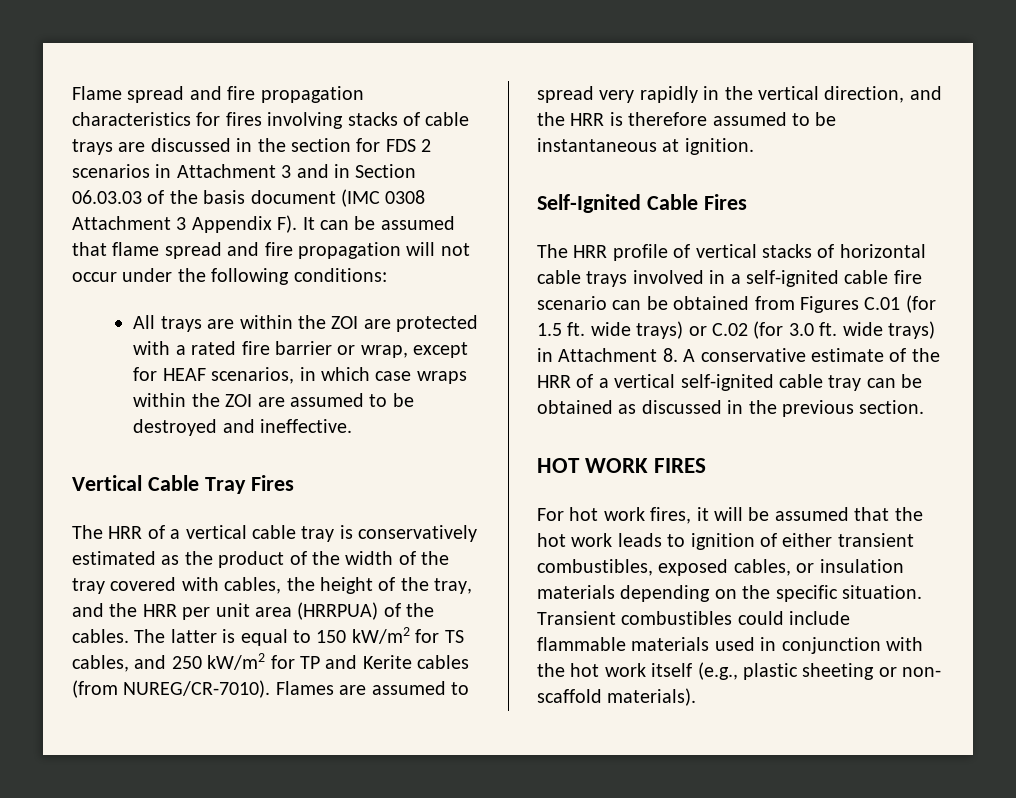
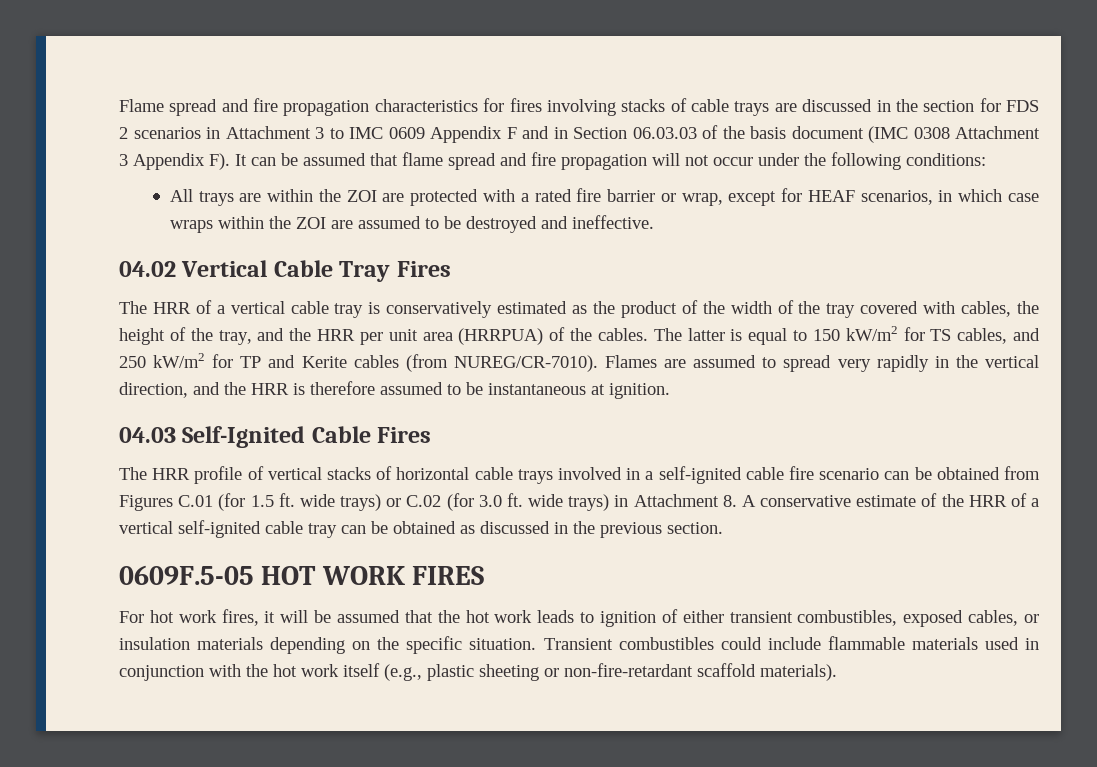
(292, 171) none -> [329,126,517,143] to IMC 0609 Appendix F
(353, 426) none -> [119,261,176,277] 04.02
(754, 146) none -> [119,427,176,443] 04.03
(925, 407) none -> [119,565,254,585] 0609F.5-05
[902,667,942,677] non- -> [564,663,693,677] non-fire-retardant

